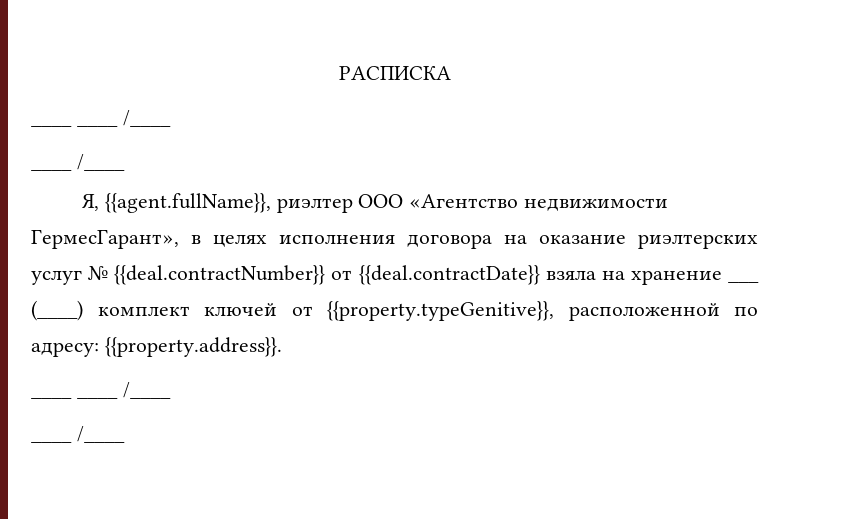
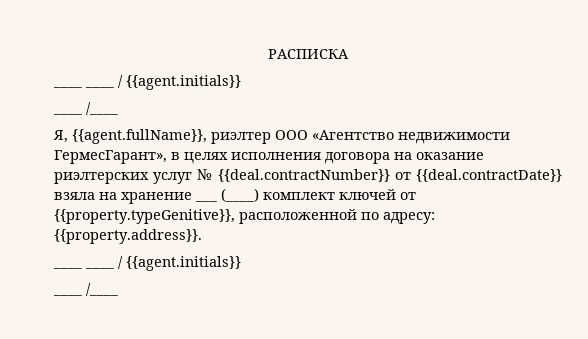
[122,110,171,127] /____ -> [118,75,241,90] / {{agent.initials}}
[122,382,171,399] /____ -> [118,256,241,271] / {{agent.initials}}

